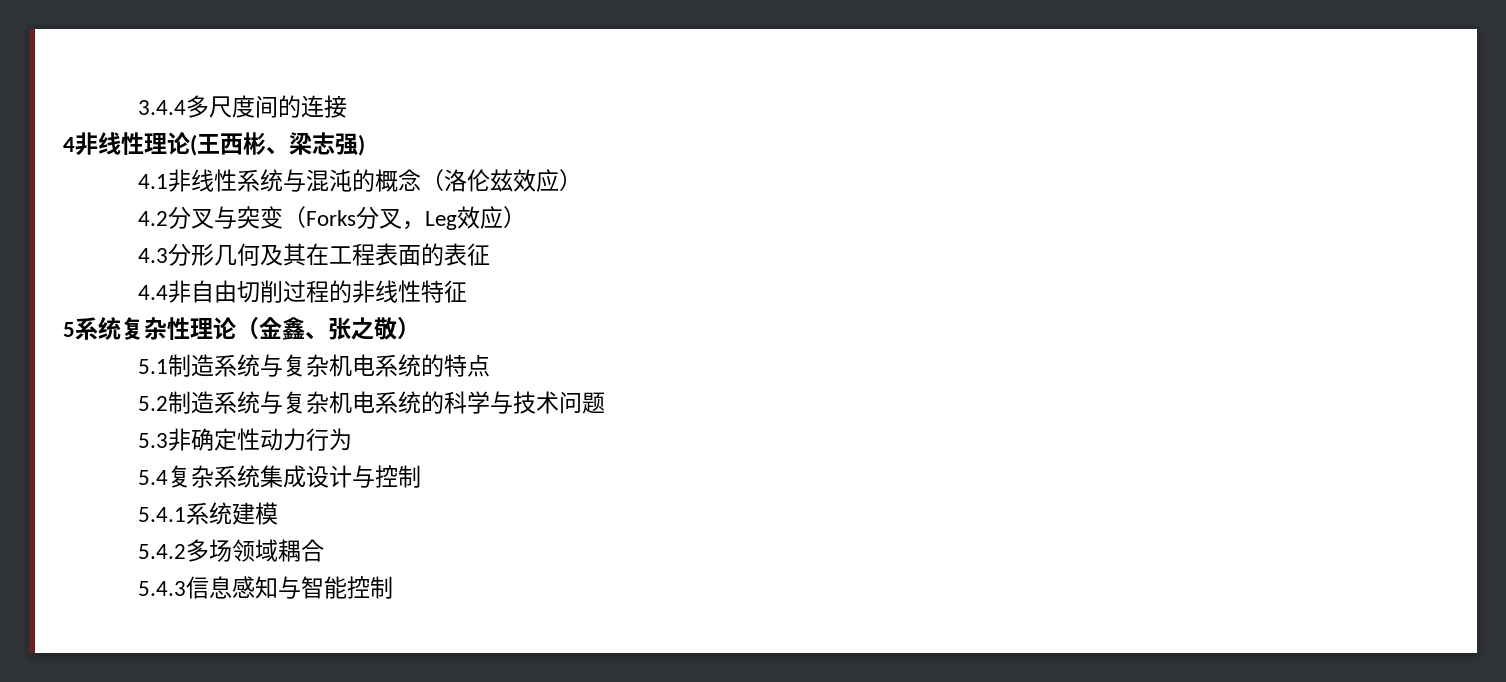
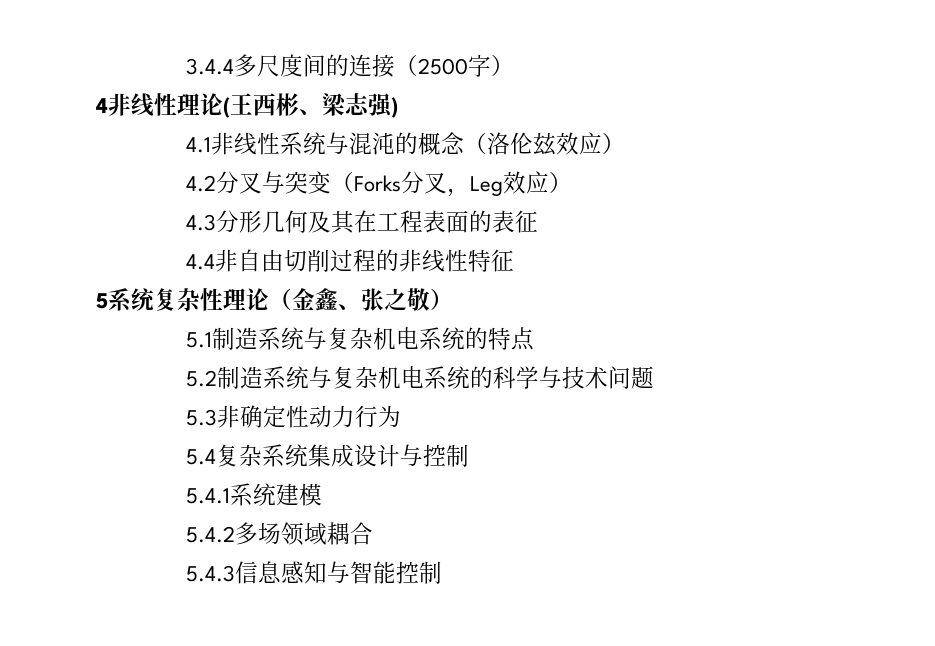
(348, 106) none -> [394,54,514,77] （2500字）

